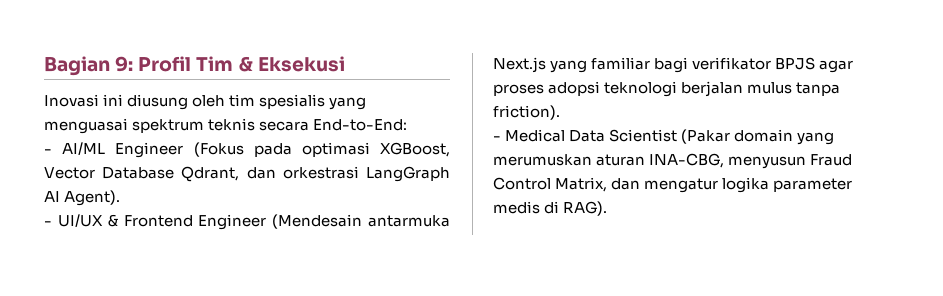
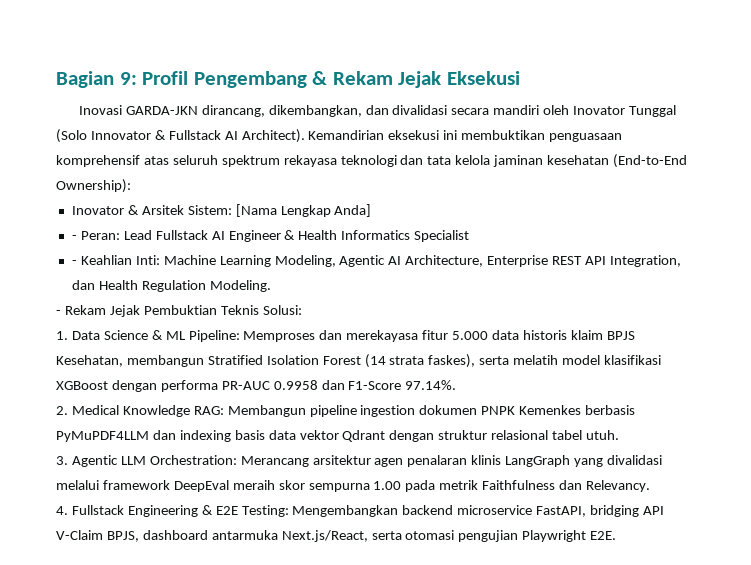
[196,56,345,72] [44,94,367,110] [44,118,408,134] [44,142,451,158] [44,166,450,182] [44,190,121,206] [44,214,450,230] [493,57,854,73] [493,81,841,97] [493,105,560,120] [493,129,835,145] [493,153,853,169] [493,177,853,193] [493,201,608,216] Tim & Eksekusi // Inovasi ini diusung oleh tim spesialis yang menguasai spektrum teknis secara End-to-End: // - AI/ML Engineer (Fokus pada optimasi XGBoost, Vector Database Qdrant, dan orkestrasi LangGraph AI Agent). // - UI/UX & Frontend Engineer (Mendesain antarmuka Next.js yang familiar bagi verifikator BPJS agar proses adopsi teknologi berjalan mulus tanpa friction). // - Medical Data Scientist (Pakar domain yang merumuskan aturan INA-CBG, menyusun Fraud Control Matrix, dan mengatur logika parameter medis di RAG). -> [193,71,520,88] [78,105,677,117] [56,129,623,143] [56,154,688,168] [56,179,131,193] [71,204,372,217] [71,230,470,242] [71,255,681,267] [71,280,271,292] [56,305,302,317] [56,330,635,342] [56,354,662,368] [56,380,457,392] [56,405,636,417] [56,430,620,442] [56,455,663,467] [56,480,651,492] [56,505,665,517] [56,530,617,542] Pengembang & Rekam Jejak Eksekusi // Inovasi GARDA-JKN dirancang, dikembangkan, dan divalidasi secara mandiri oleh Inovator Tunggal (Solo Innovator & Fullstack AI Architect). Kemandirian eksekusi ini membuktikan penguasaan komprehensif atas seluruh spektrum rekayasa teknologi dan tata kelola jaminan kesehatan (End-to-End Ownership): // Inovator & Arsitek Sistem: [Nama Lengkap Anda] // - Peran: Lead Fullstack AI Engineer & Health Informatics Specialist // - Keahlian Inti: Machine Learning Modeling, Agentic AI Architecture, Enterprise REST API Integration, dan Health Regulation Modeling. // - Rekam Jejak Pembuktian Teknis Solusi: // 1. Data Science & ML Pipeline: Memproses dan merekayasa fitur 5.000 data historis klaim BPJS Kesehatan, membangun Stratified Isolation Forest (14 strata faskes), serta melatih model klasifikasi XGBoost dengan performa PR-AUC 0.9958 dan F1-Score 97.14%. // 2. Medical Knowledge RAG: Membangun pipeline ingestion dokumen PNPK Kemenkes berbasis PyMuPDF4LLM dan indexing basis data vektor Qdrant dengan struktur relasional tabel utuh. // 3. Agentic LLM Orchestration: Merancang arsitektur agen penalaran klinis LangGraph yang divalidasi melalui framework DeepEval meraih skor sempurna 1.00 pada metrik Faithfulness dan Relevancy. // 4. Fullstack Engineering & E2E Testing: Mengembangkan backend microservice FastAPI, bridging API V-Claim BPJS, dashboard antarmuka Next.js/React, serta otomasi pengujian Playwright E2E.

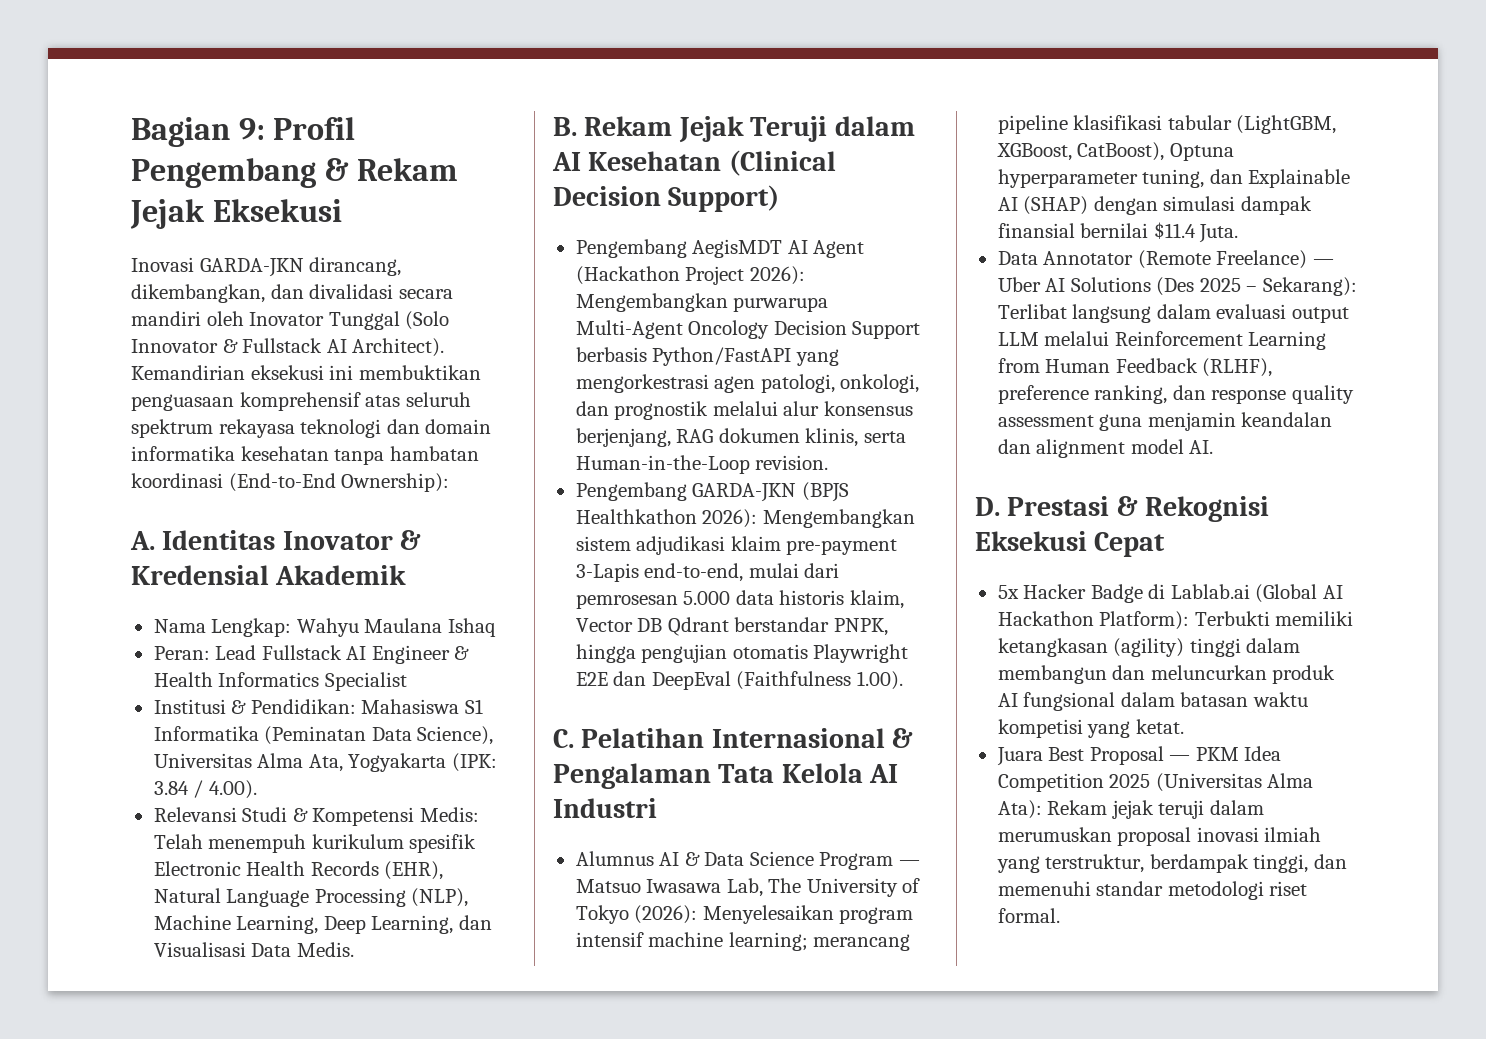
[427,154,688,168] [56,179,131,193] [71,204,372,217] [71,235,77,240] tata kelola jaminan kesehatan (End-to-End Ownership): // Inovator & Arsitek Sistem: [Nama Lengkap Anda] // - -> [425,419,492,434] [131,446,479,465] [131,473,450,492] [130,530,422,550] [131,565,407,585] [153,618,496,637] domain informatika kesehatan tanpa hambatan koordinasi (End-to-End Ownership): // A. Identitas Inovator & Kredensial Akademik // Nama Lengkap: Wahyu Maulana Ishaq //
[71,255,681,267] [71,280,271,292] [56,305,302,317] [56,330,635,342] [56,354,662,368] [56,380,457,392] [56,405,636,417] [56,430,620,442] [56,455,663,467] [56,480,651,492] [56,505,665,517] [56,530,617,542] - Keahlian Inti: Machine Learning Modeling, Agentic AI Architecture, Enterprise REST API Integration, dan Health Regulation Modeling. // - Rekam Jejak Pembuktian Teknis Solusi: // 1. Data Science & ML Pipeline: Memproses dan merekayasa fitur 5.000 data historis klaim BPJS Kesehatan, membangun Stratified Isolation Forest (14 strata faskes), serta melatih model klasifikasi XGBoost dengan performa PR-AUC 0.9958 dan F1-Score 97.14%. // 2. Medical Knowledge RAG: Membangun pipeline ingestion dokumen PNPK Kemenkes berbasis PyMuPDF4LLM dan indexing basis data vektor Qdrant dengan struktur relasional tabel utuh. // 3. Agentic LLM Orchestration: Merancang arsitektur agen penalaran klinis LangGraph yang divalidasi melalui framework DeepEval meraih skor sempurna 1.00 pada metrik Faithfulness dan Relevancy. // 4. Fullstack Engineering & E2E Testing: Mengembangkan backend microservice FastAPI, bridging API V-Claim BPJS, dashboard antarmuka Next.js/React, serta otomasi pengujian Playwright E2E. -> [153,699,483,714] [153,726,494,745] [153,753,497,772] [153,780,257,799] [153,807,479,826] [153,834,477,853] [153,861,444,880] [153,888,469,907] [153,915,492,934] [153,942,354,957] [553,116,915,143] [552,150,836,176] [553,185,780,212] [575,239,865,258] [575,266,805,285] [575,293,829,312] [575,320,921,339] [575,347,839,366] [575,374,920,393] [575,401,913,420] [575,428,906,447] [575,455,829,474] [575,482,849,502] [575,509,915,528] [575,536,898,555] [575,563,840,582] [575,590,904,609] [575,617,888,636] [575,644,909,663] [575,671,903,690] [553,728,914,748] [553,763,899,789] [553,798,657,818] [575,851,920,870] [575,878,921,897] [575,905,914,924] [575,932,911,951] [997,115,1337,134] [996,142,1234,161] [997,169,1351,188] [997,196,1312,215] [997,222,1239,243] [997,250,1334,269] [997,277,1357,296] [997,304,1349,323] [997,331,1327,350] [997,358,1273,377] [997,385,1354,404] [997,412,1333,431] [997,439,1214,458] [975,496,1270,522] [975,531,1166,557] [997,584,1343,603] [997,611,1354,630] [997,638,1301,657] [997,665,1336,684] [997,692,1308,711] [997,719,1184,738] [996,746,1282,766] [997,773,1314,792] [997,800,1264,819] [997,827,1322,846] [996,854,1347,873] [997,881,1308,900] [997,908,1060,923] Institusi & Pendidikan: Mahasiswa S1 Informatika (Peminatan Data Science), Universitas Alma Ata, Yogyakarta (IPK: 3.84 / 4.00). // Relevansi Studi & Kompetensi Medis: Telah menempuh kurikulum spesifik Electronic Health Records (EHR), Natural Language Processing (NLP), Machine Learning, Deep Learning, dan Visualisasi Data Medis. // B. Rekam Jejak Teruji dalam AI Kesehatan (Clinical Decision Support) // Pengembang AegisMDT AI Agent (Hackathon Project 2026): Mengembangkan purwarupa Multi-Agent Oncology Decision Support berbasis Python/FastAPI yang mengorkestrasi agen patologi, onkologi, dan prognostik melalui alur konsensus berjenjang, RAG dokumen klinis, serta Human-in-the-Loop revision. // Pengembang GARDA-JKN (BPJS Healthkathon 2026): Mengembangkan sistem adjudikasi klaim pre-payment 3-Lapis end-to-end, mulai dari pemrosesan 5.000 data historis klaim, Vector DB Qdrant berstandar PNPK, hingga pengujian otomatis Playwright E2E dan DeepEval (Faithfulness 1.00). // C. Pelatihan Internasional & Pengalaman Tata Kelola AI Industri // Alumnus AI & Data Science Program — Matsuo Iwasawa Lab, The University of Tokyo (2026): Menyelesaikan program intensif machine learning; merancang pipeline klasifikasi tabular (LightGBM, XGBoost, CatBoost), Optuna hyperparameter tuning, dan Explainable AI (SHAP) dengan simulasi dampak finansial bernilai $11.4 Juta. // Data Annotator (Remote Freelance) — Uber AI Solutions (Des 2025 – Sekarang): Terlibat langsung dalam evaluasi output LLM melalui Reinforcement Learning from Human Feedback (RLHF), preference ranking, dan response quality assessment guna menjamin keandalan dan alignment model AI. // D. Prestasi & Rekognisi Eksekusi Cepat // 5x Hacker Badge di Lablab.ai (Global AI Hackathon Platform): Terbukti memiliki ketangkasan (agility) tinggi dalam membangun dan meluncurkan produk AI fungsional dalam batasan waktu kompetisi yang ketat. // Juara Best Proposal — PKM Idea Competition 2025 (Universitas Alma Ata): Rekam jejak teruji dalam merumuskan proposal inovasi ilmiah yang terstruktur, berdampak tinggi, dan memenuhi standar metodologi riset formal.

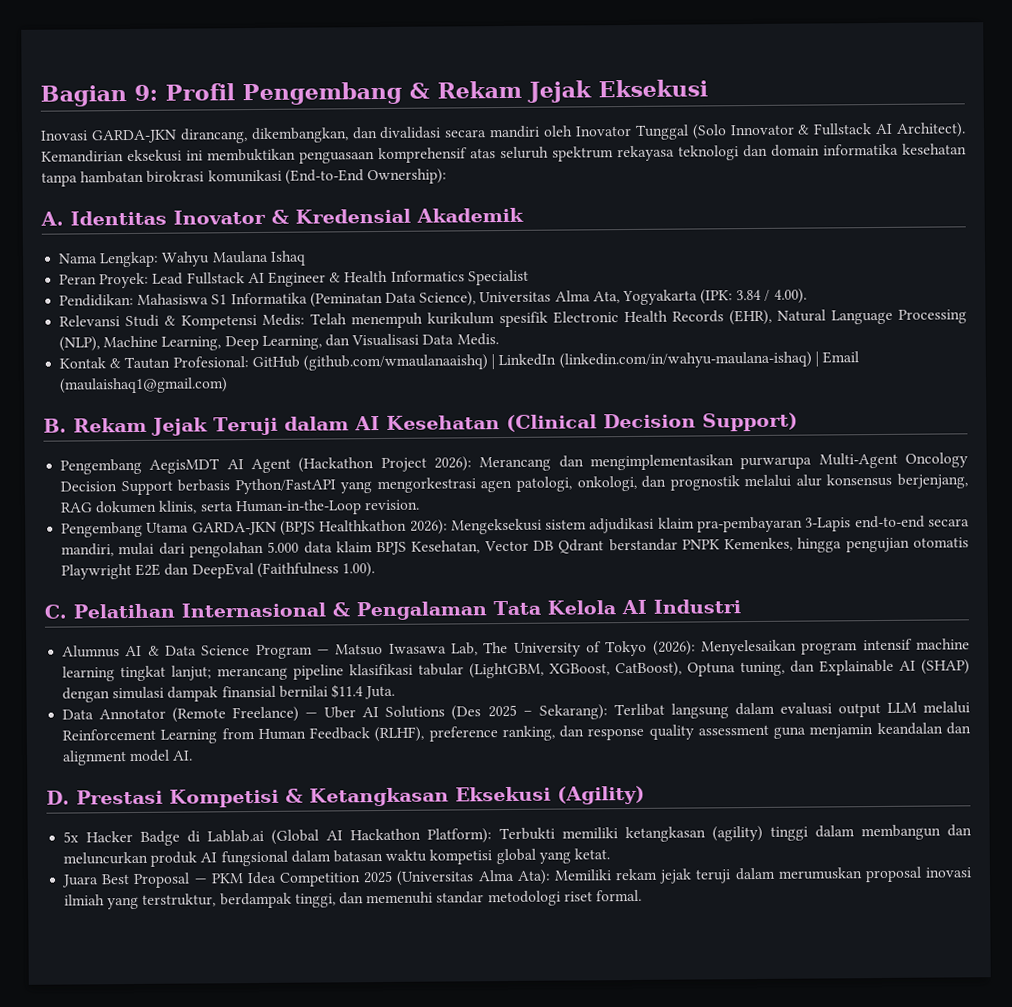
[131,473,223,488] koordinasi -> [146,169,282,183] birokrasi komunikasi
[153,646,210,660] Peran: -> [59,272,150,289] Peran Proyek:
[153,699,247,714] Institusi & -> (529, 277) none
(354, 949) none -> [59,351,859,371] [59,377,229,394] // Kontak & Tautan Profesional: GitHub (github.com/wmaulanaaishq) | LinkedIn (linkedin.com/in/wahyu-maulana-ishaq) | Email (maulaishaq1@gmail.com)
[575,293,728,312] Mengembangkan -> [479,454,735,472] Merancang dan mengimplementasikan
(687, 491) none -> [146,522,190,533] Utama
[762,509,915,528] Mengembangkan -> [450,518,542,535] Mengeksekusi
[786,539,898,555] [575,563,744,582] pre-payment 3-Lapis end-to-end, -> [697,515,971,533] [61,543,115,557] pra-pembayaran 3-Lapis end-to-end secara mandiri,
[575,594,678,609] pemrosesan -> [188,541,264,558] pengolahan
[779,590,904,609] historis klaim, -> [335,540,481,556] klaim BPJS Kesehatan,
[833,618,888,636] PNPK, -> [681,537,794,552] PNPK Kemenkes,
[728,932,808,951] learning; -> [62,665,213,682] learning tingkat lanjut;
[997,169,1138,188] hyperparameter -> (737, 669) none
[1116,496,1270,522] [975,531,1166,557] & Rekognisi Eksekusi Cepat -> [169,785,645,808] Kompetisi & Ketangkasan Eksekusi (Agility)
(1083, 728) none -> [495,848,536,865] global
[1047,800,1108,815] Rekam -> [553,868,659,881] Memiliki rekam

